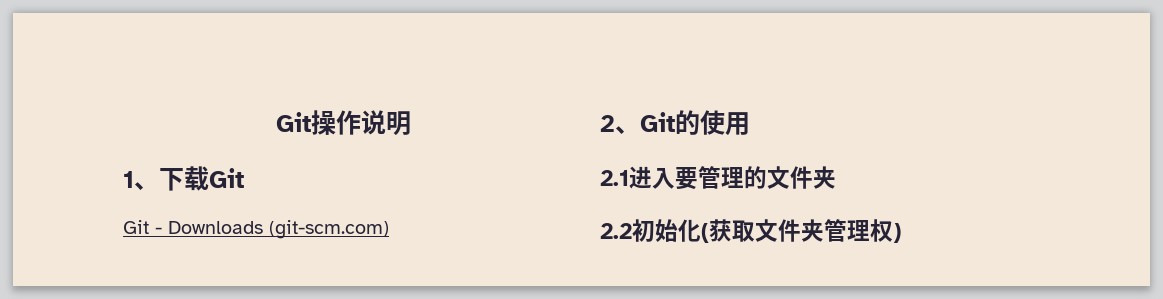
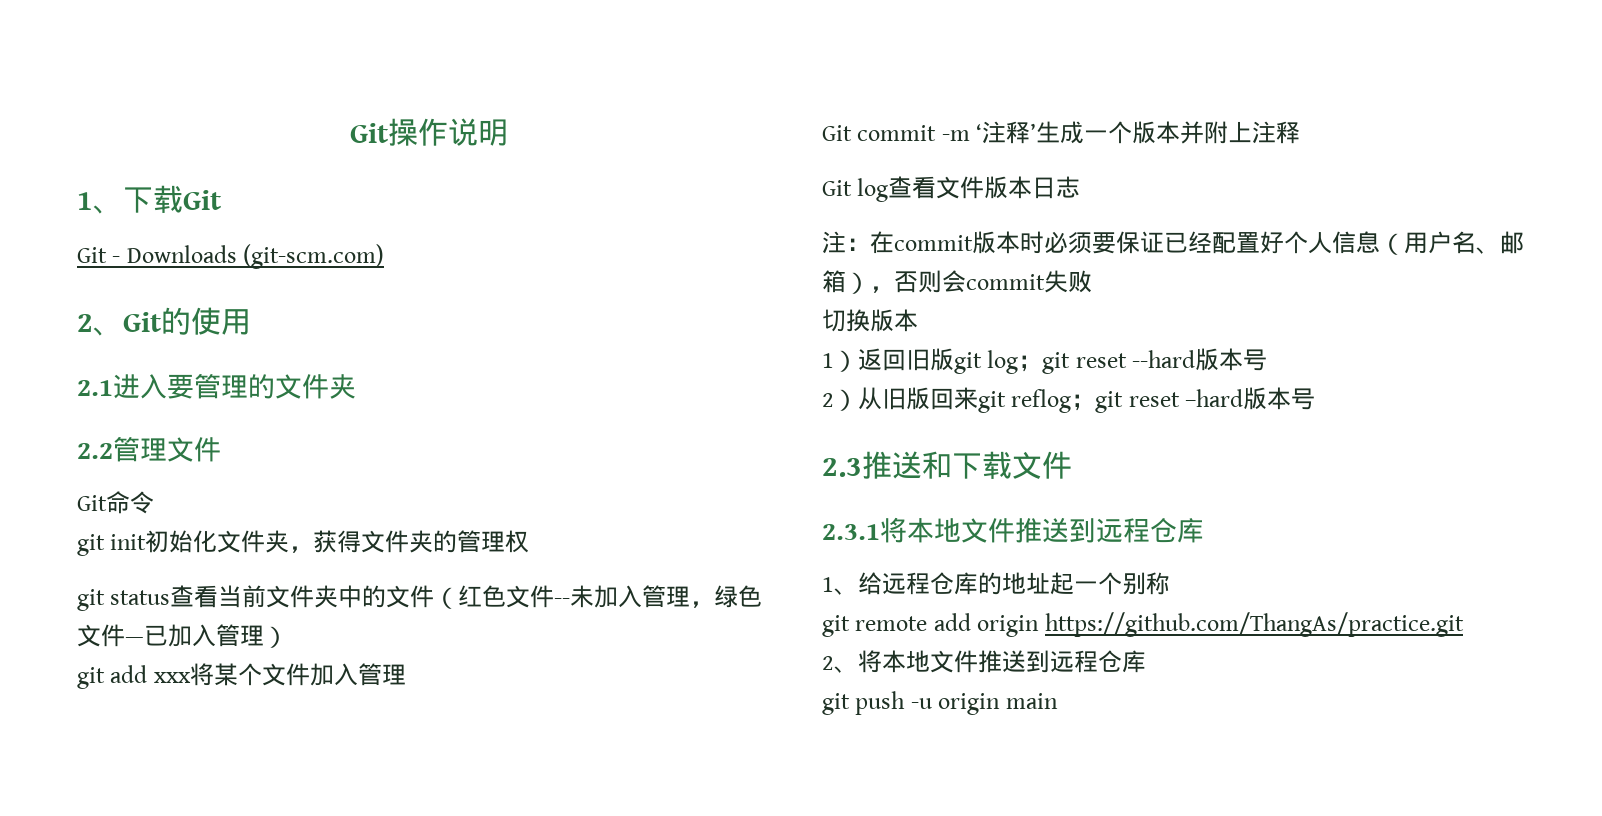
[632,219,901,243] 初始化(获取文件夹管理权) -> [113,436,221,462] [77,491,154,514] [77,530,530,556] [77,585,763,611] [77,624,288,648] [77,663,406,689] [822,121,1301,144] [822,176,1081,202] [822,231,1524,255] [822,270,1092,294] [822,309,918,332] [822,348,1268,374] [822,387,1316,413] [822,451,1072,479] [822,517,1204,543] [822,572,1170,595] [822,612,1464,637] [822,650,1146,673] [822,691,1058,715] 管理文件 // Git命令 // git init初始化文件夹，获得文件夹的管理权 // git status查看当前文件夹中的文件（红色文件--未加入管理，绿色文件—已加入管理） // git add xxx将某个文件加入管理 // Git commit -m ‘注释’生成一个版本并附上注释 // Git log查看文件版本日志 // 注：在commit版本时必须要保证已经配置好个人信息（用户名、邮箱），否则会commit失败 // 切换版本 // 1）返回旧版git log；git reset --hard版本号 // 2）从旧版回来git reflog；git reset –hard版本号 // 2.3推送和下载文件 // 2.3.1将本地文件推送到远程仓库 // 1、给远程仓库的地址起一个别称 // git remote add origin https://github.com/ThangAs/practice.git // 2、将本地文件推送到远程仓库 // git push -u origin main

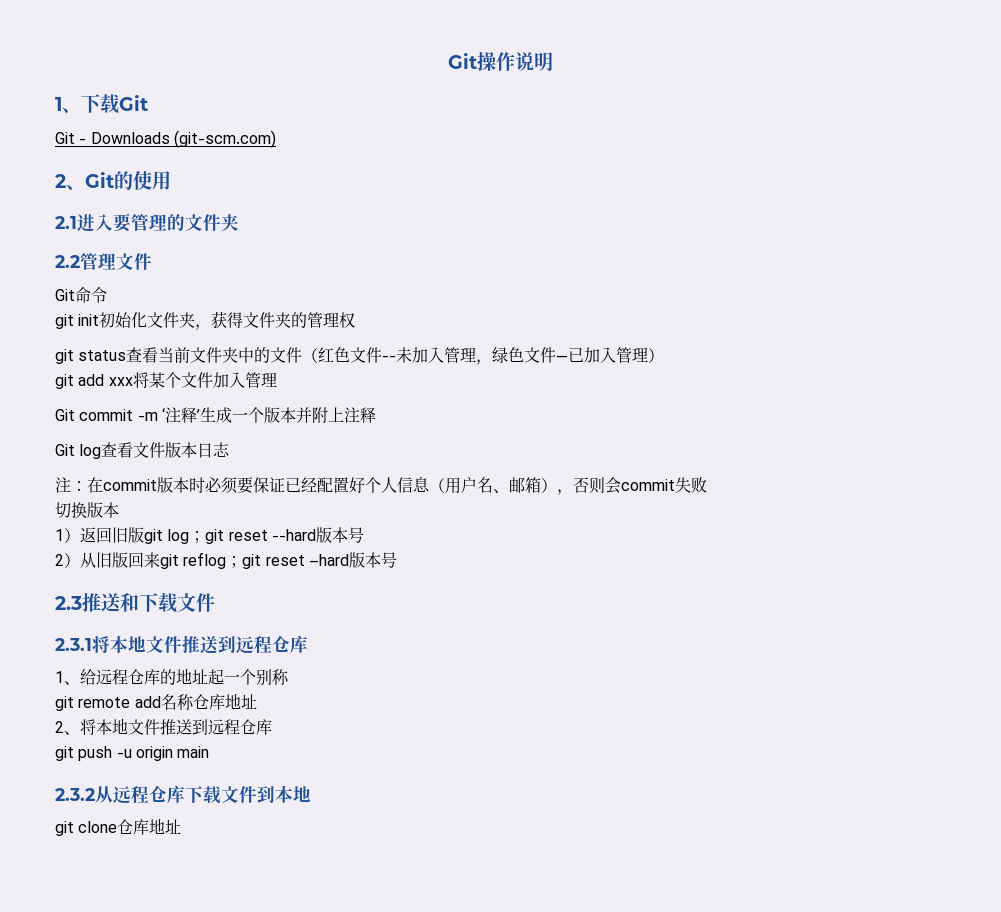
[977,612,1464,637] origin https://github.com/ThangAs/practice.git -> [160,693,257,710] 名称仓库地址
(1058, 701) none -> [55,785,311,804] [55,818,182,836] // 2.3.2从远程仓库下载文件到本地 // git clone仓库地址

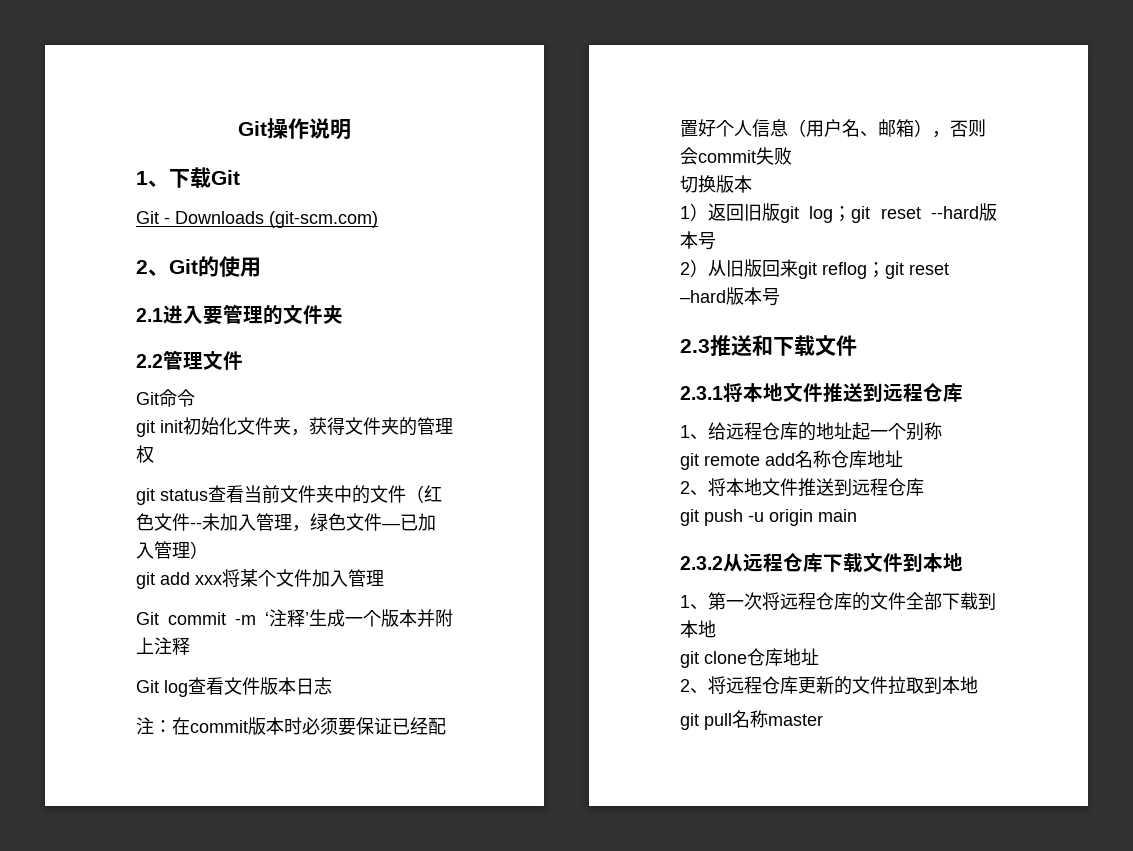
[55,818,182,836] git clone仓库地址 -> [680,592,996,611] [680,620,716,638] [680,648,819,668] [680,676,978,695] [680,710,823,730] 1、第一次将远程仓库的文件全部下载到本地 // git clone仓库地址 // 2、将远程仓库更新的文件拉取到本地 // git pull名称master

